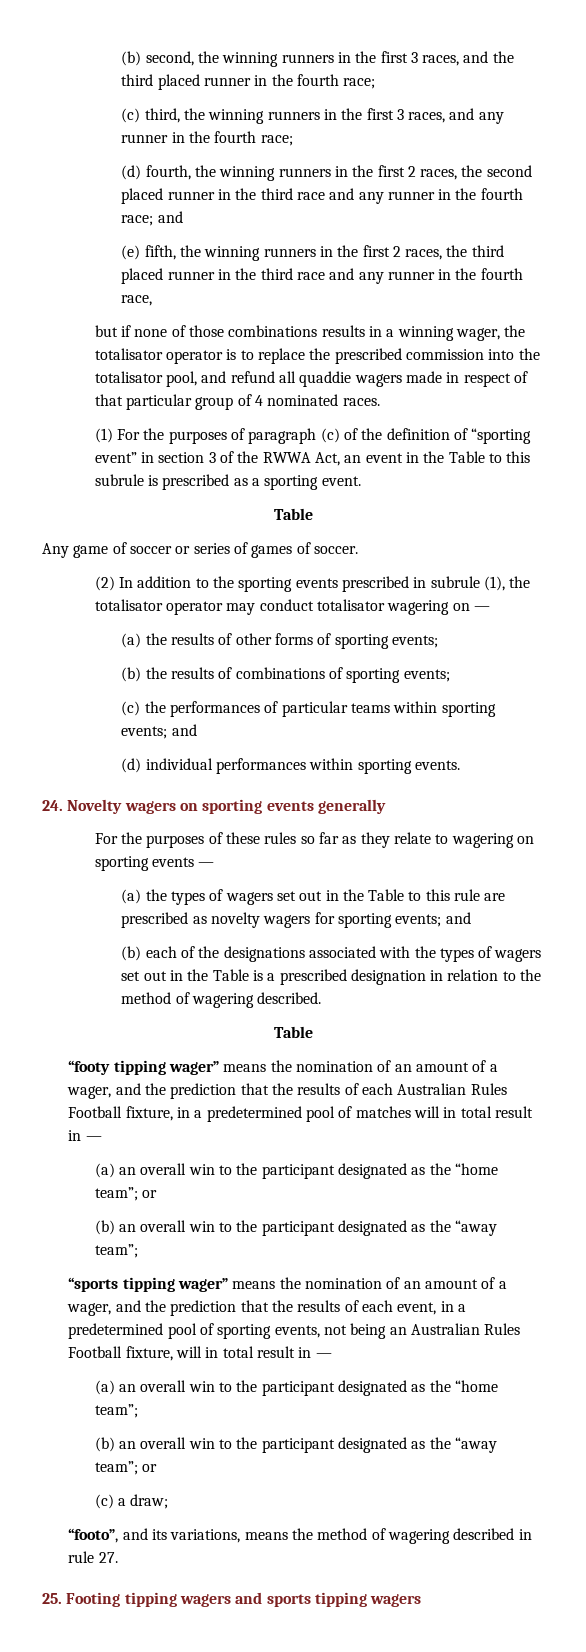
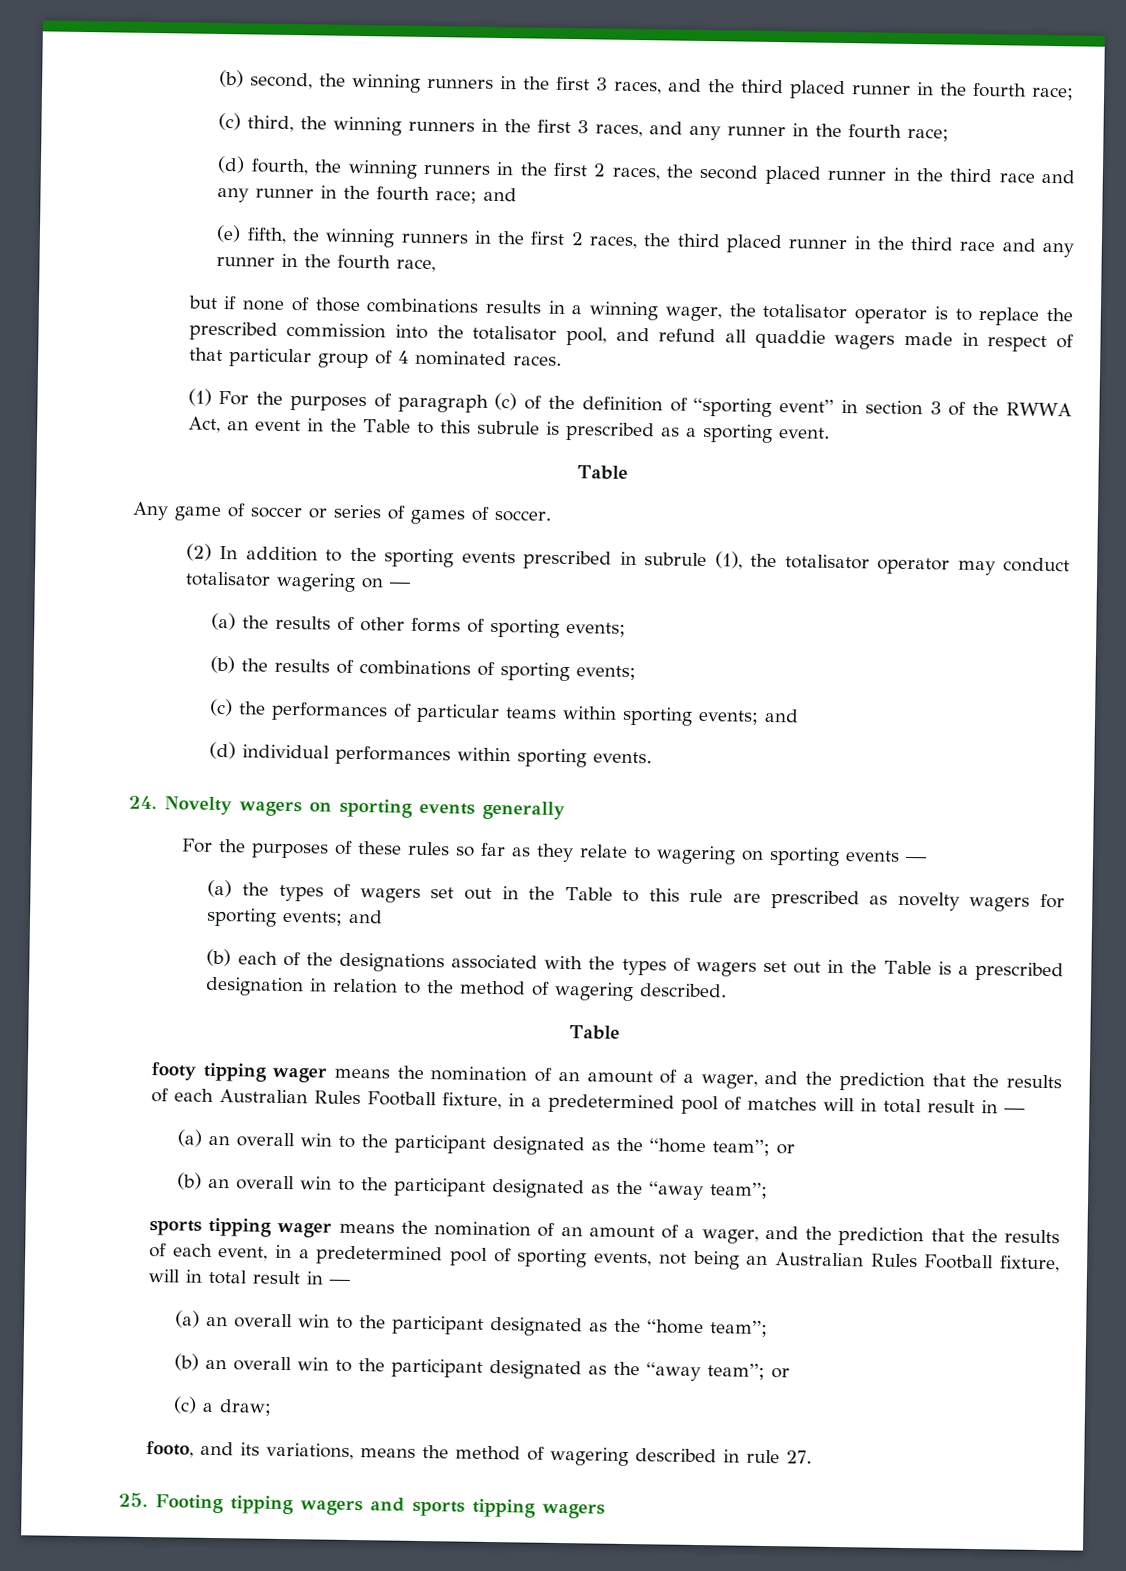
[68,1060,220,1075] “footy tipping wager” -> [150,1062,328,1083] footy tipping wager
[68,1277,229,1292] “sports tipping wager” -> [148,1217,333,1238] sports tipping wager
[68,1528,119,1543] “footo”, -> [145,1441,194,1458] footo,

